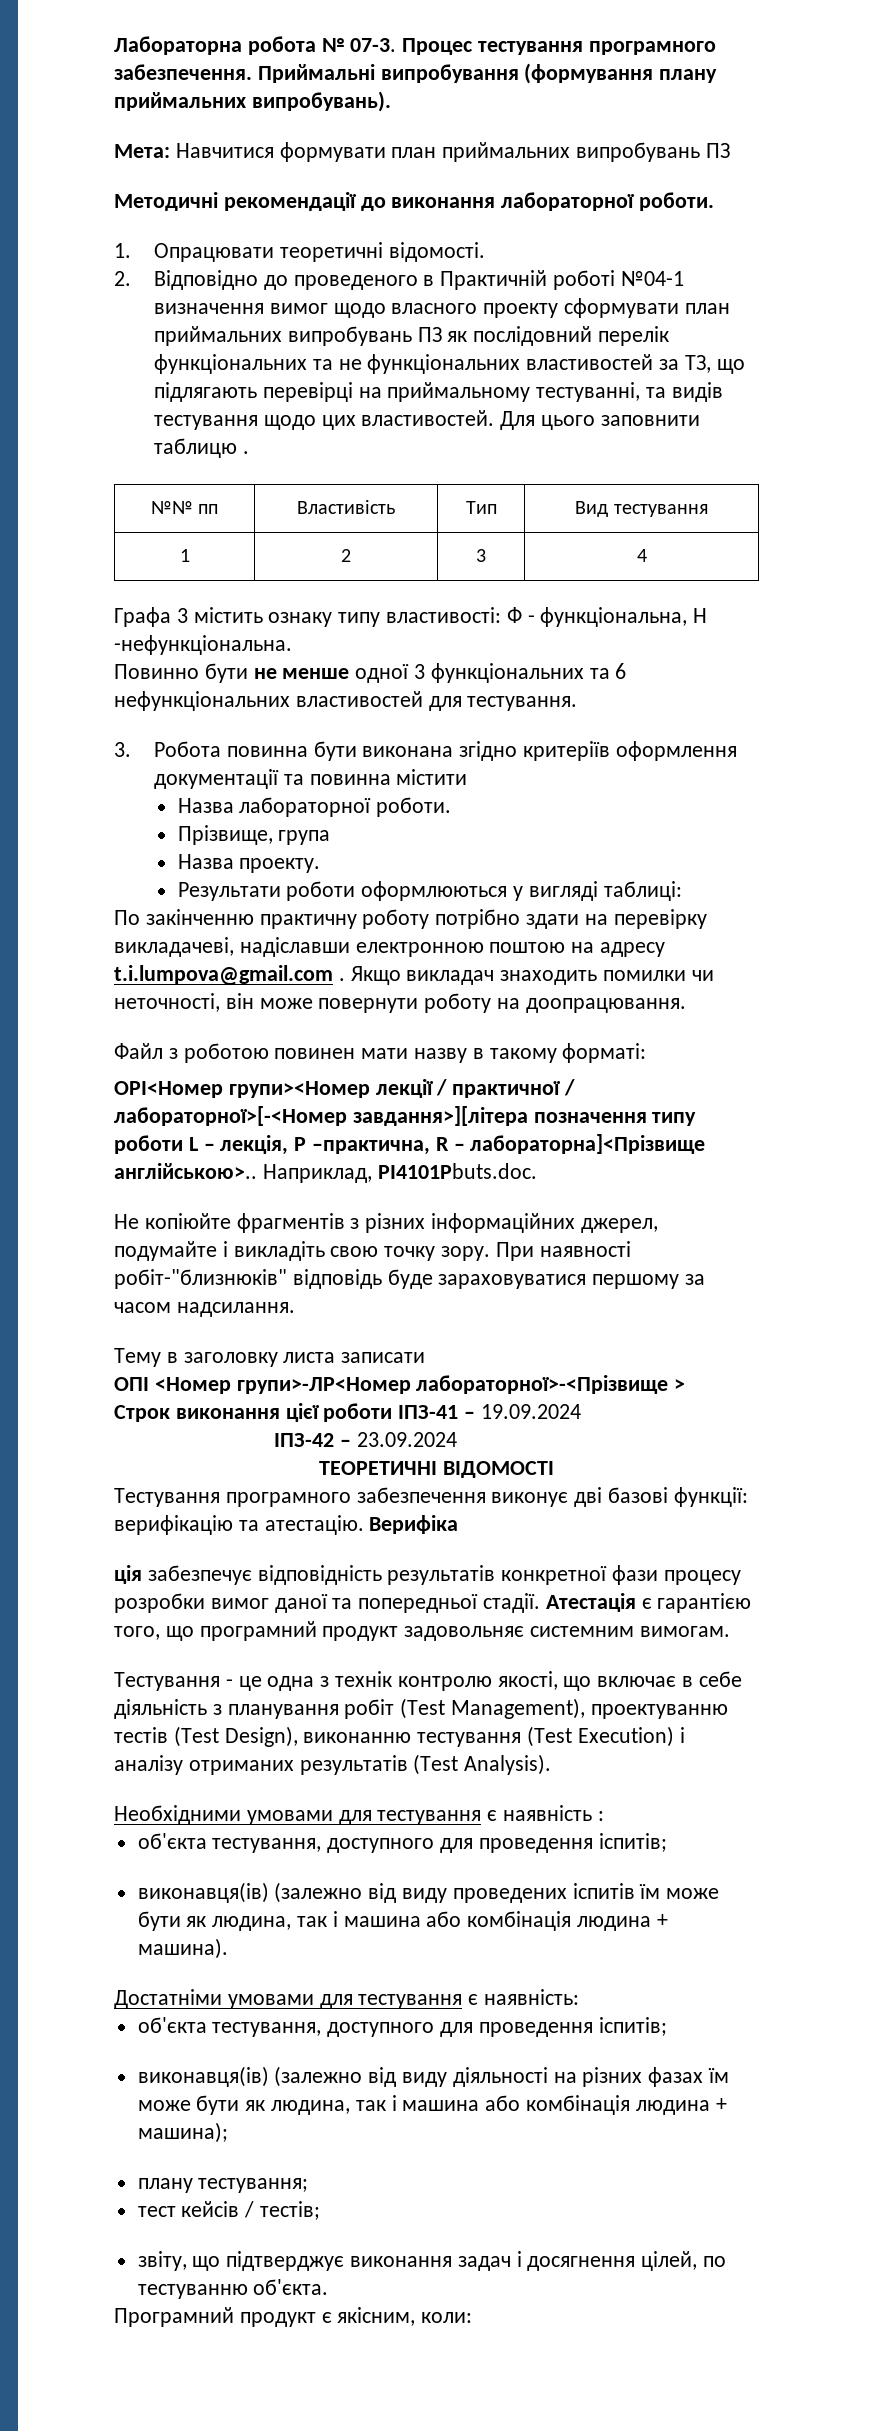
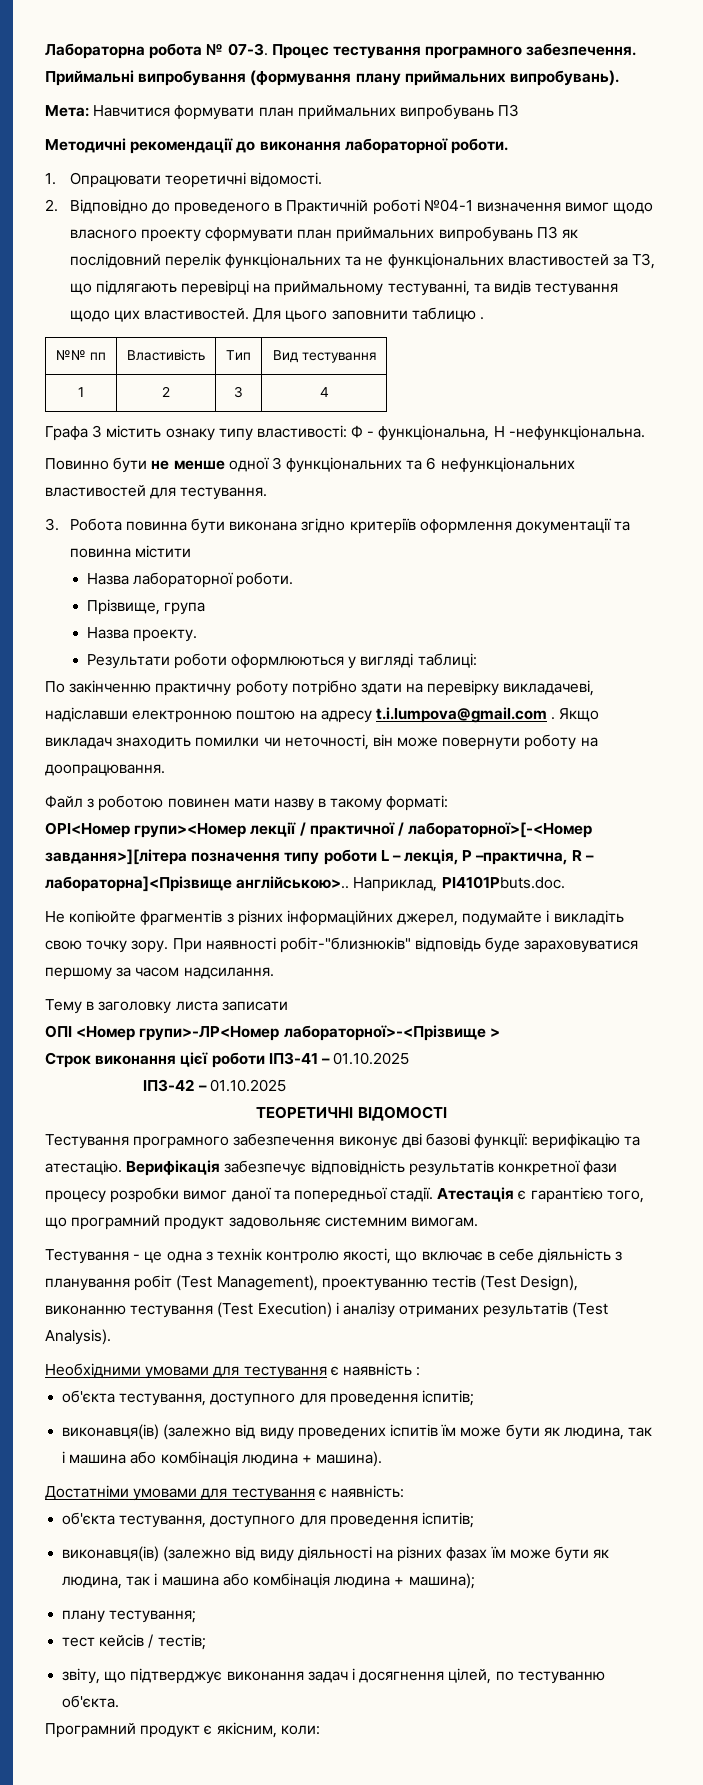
[480,1404,581,1419] 19.09.2024 -> [333,1052,410,1065] 01.10.2025
[356,1432,457,1447] 23.09.2024 -> [209,1079,286,1092] 01.10.2025
[369,1515,459,1534] [114,1565,142,1584] Верифіка // ція -> [126,1160,221,1176] Верифікація

